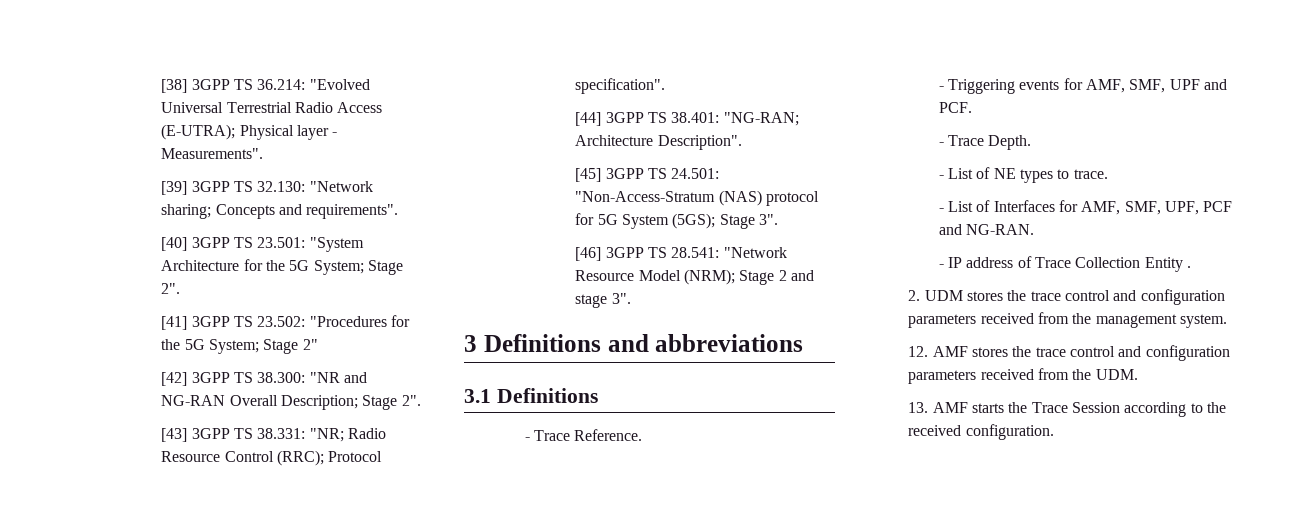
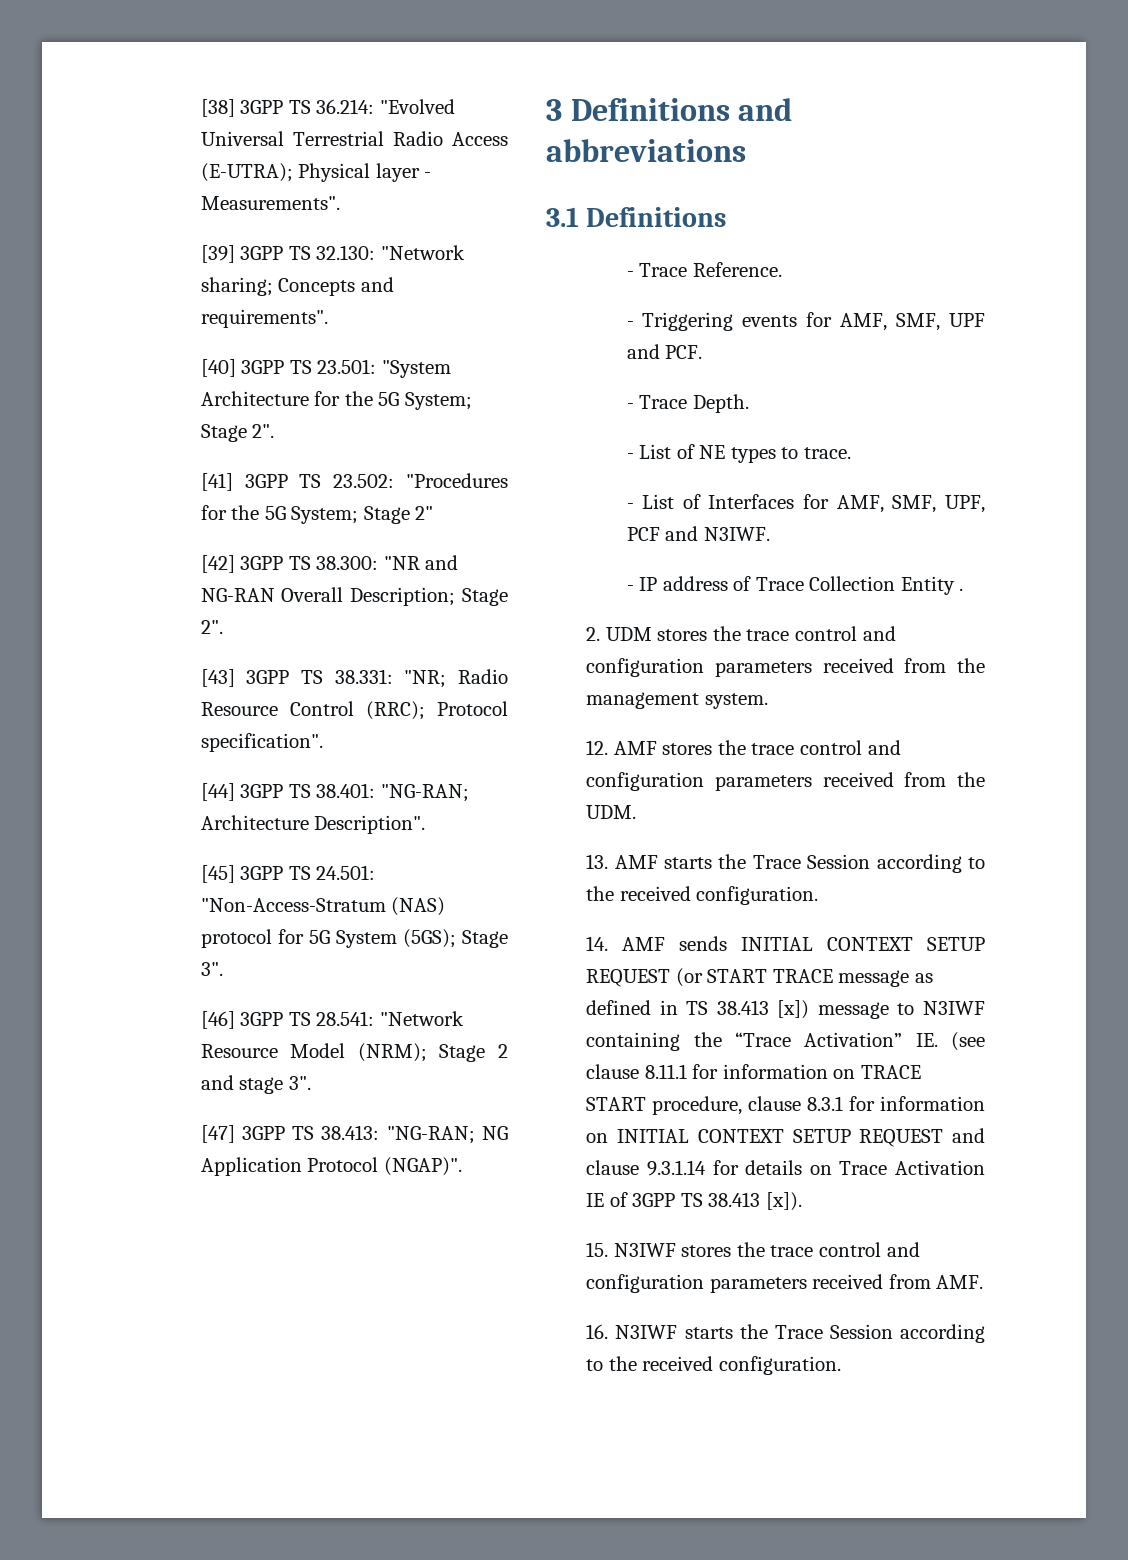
(631, 298) none -> [200,1125,508,1144] [200,1157,462,1176] // [47] 3GPP TS 38.413: "NG-RAN; NG Application Protocol (NGAP)".
[965,224,1034,235] NG-RAN. -> [703,527,770,541] N3IWF.
(1054, 432) none -> [586,936,985,951] [586,968,933,987] [586,1000,985,1019] [586,1032,985,1051] [586,1064,921,1079] [586,1096,985,1115] [586,1128,985,1147] [586,1160,985,1176] [586,1192,802,1211] [586,1242,920,1257] [586,1274,984,1293] [586,1324,985,1343] [586,1356,841,1375] // 14. AMF sends INITIAL CONTEXT SETUP REQUEST (or START TRACE message as defined in TS 38.413 [x]) message to N3IWF containing the “Trace Activation” IE. (see clause 8.11.1 for information on TRACE START procedure, clause 8.3.1 for information on INITIAL CONTEXT SETUP REQUEST and clause 9.3.1.14 for details on Trace Activation IE of 3GPP TS 38.413 [x]). // 15. N3IWF stores the trace control and configuration parameters received from AMF. // 16. N3IWF starts the Trace Session according to the received configuration.

